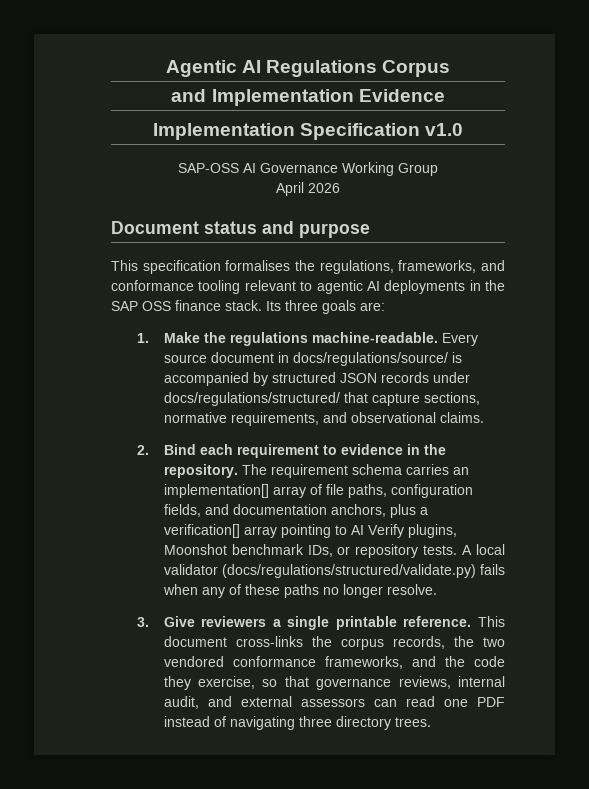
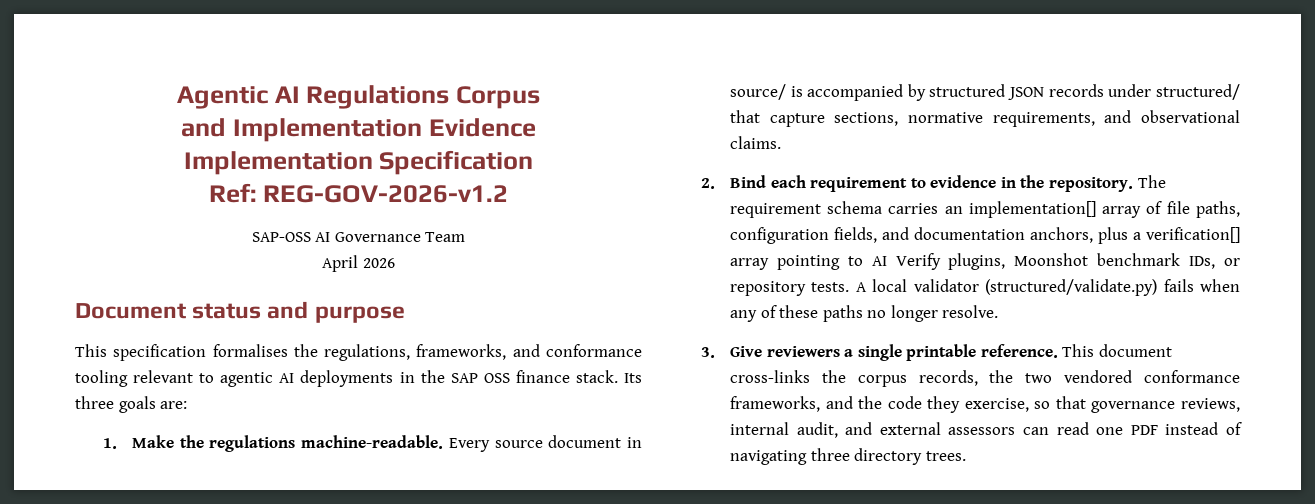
[425,123,464,136] v1.0 -> [208,183,509,203] // Ref: REG-GOV-2026-v1.2
[342,162,438,176] Working Group -> [425,232,466,242] Team
[292,352,448,366] docs/regulations/source/ -> [729,84,786,100] source/
[163,392,340,406] docs/regulations/structured/ -> [1156,84,1240,100] structured/
[221,564,476,578] (docs/regulations/structured/validate.py) -> [985,279,1158,296] (structured/validate.py)

